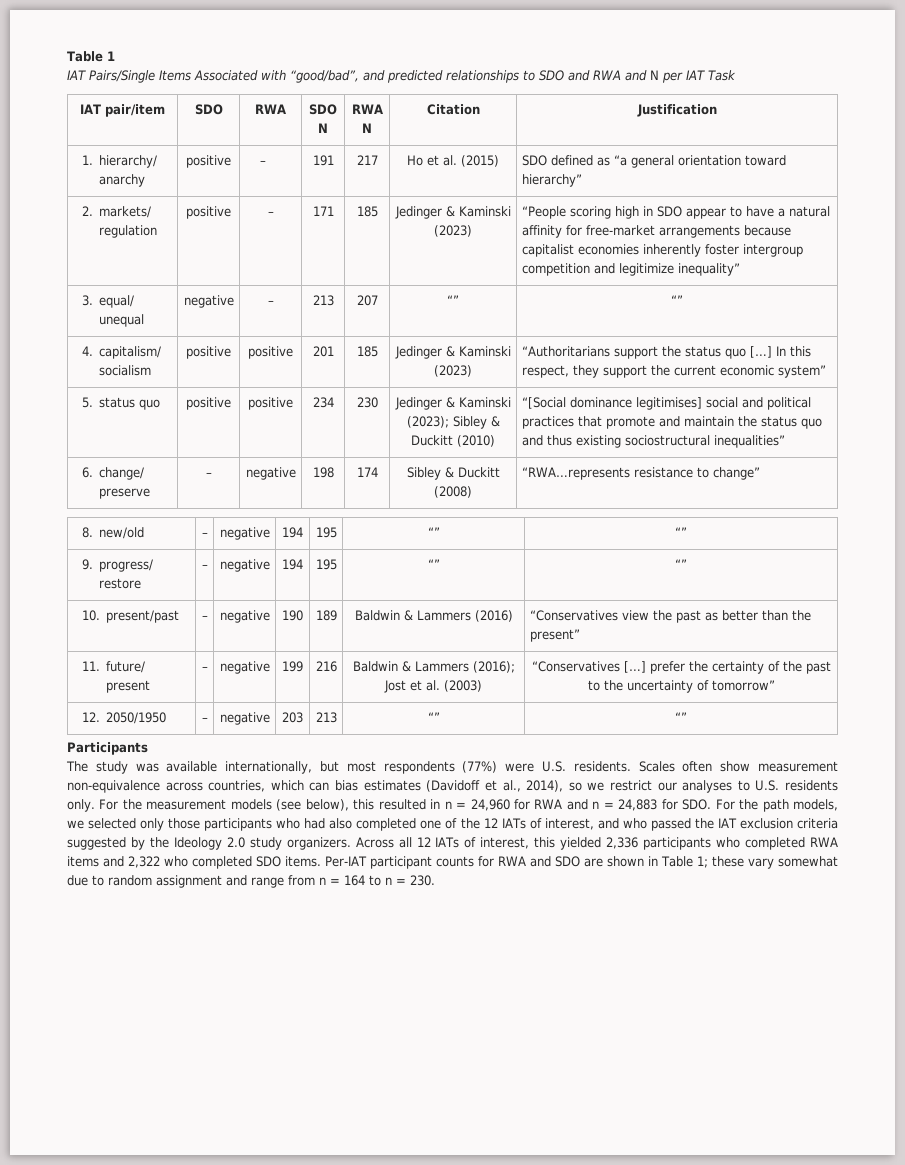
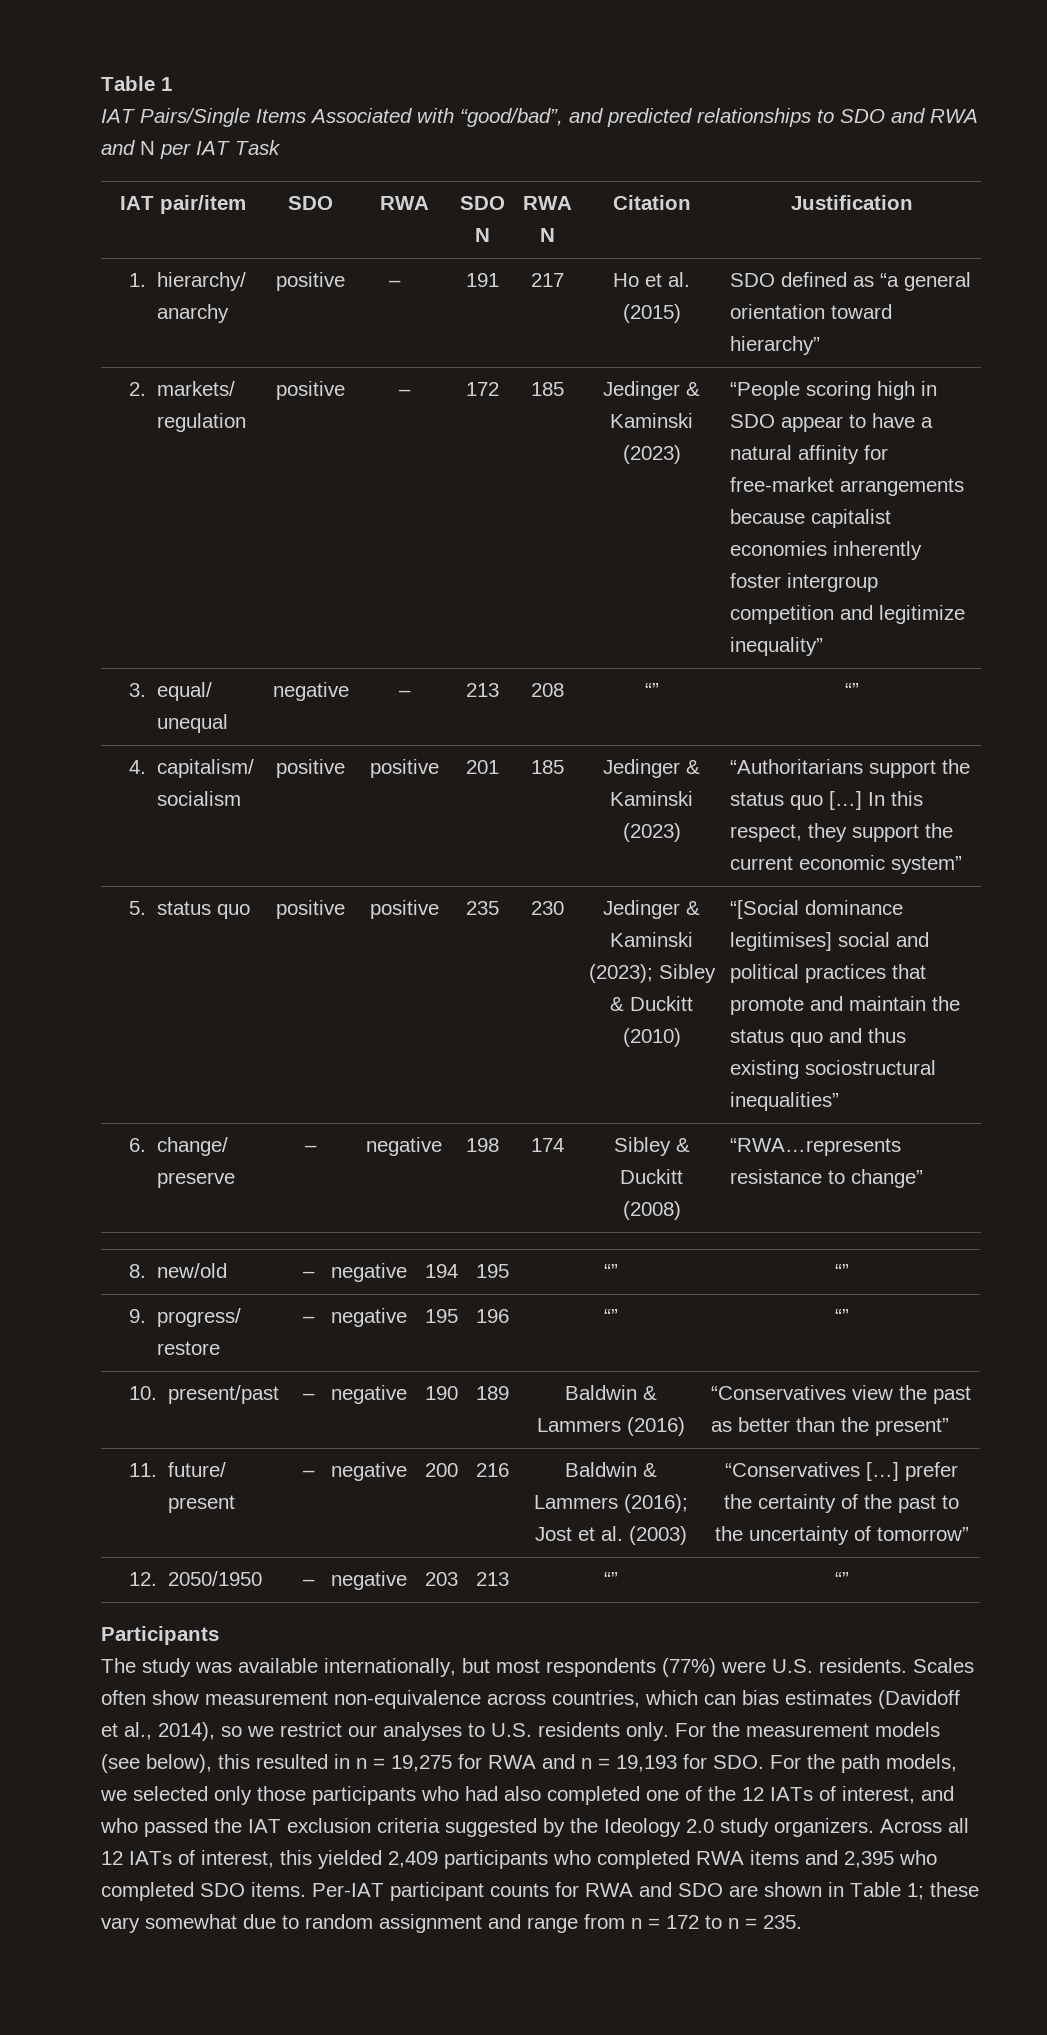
[312,206,334,216] 171 -> [465,382,499,396] 172
[356,295,378,306] 207 -> [530,683,564,697] 208
[312,397,334,408] 234 -> [465,901,499,915] 235
[282,559,303,570] [315,559,337,570] 194 | 195 -> [424,1309,458,1323] [475,1309,509,1323] 195 | 196
[282,661,303,672] 199 -> [424,1463,458,1477] 200
[470,799,510,811] 24,960 -> [391,1755,452,1772] 19,275
[618,799,658,811] 24,883 -> [616,1755,677,1772] 19,193
[606,837,639,849] 2,336 -> [388,1851,438,1868] 2,409
[128,856,161,868] 2,322 -> [844,1851,894,1868] 2,395
[344,875,365,886] 164 -> [666,1915,699,1929] 172
[410,875,435,886] 230. -> [763,1915,802,1929] 235.

